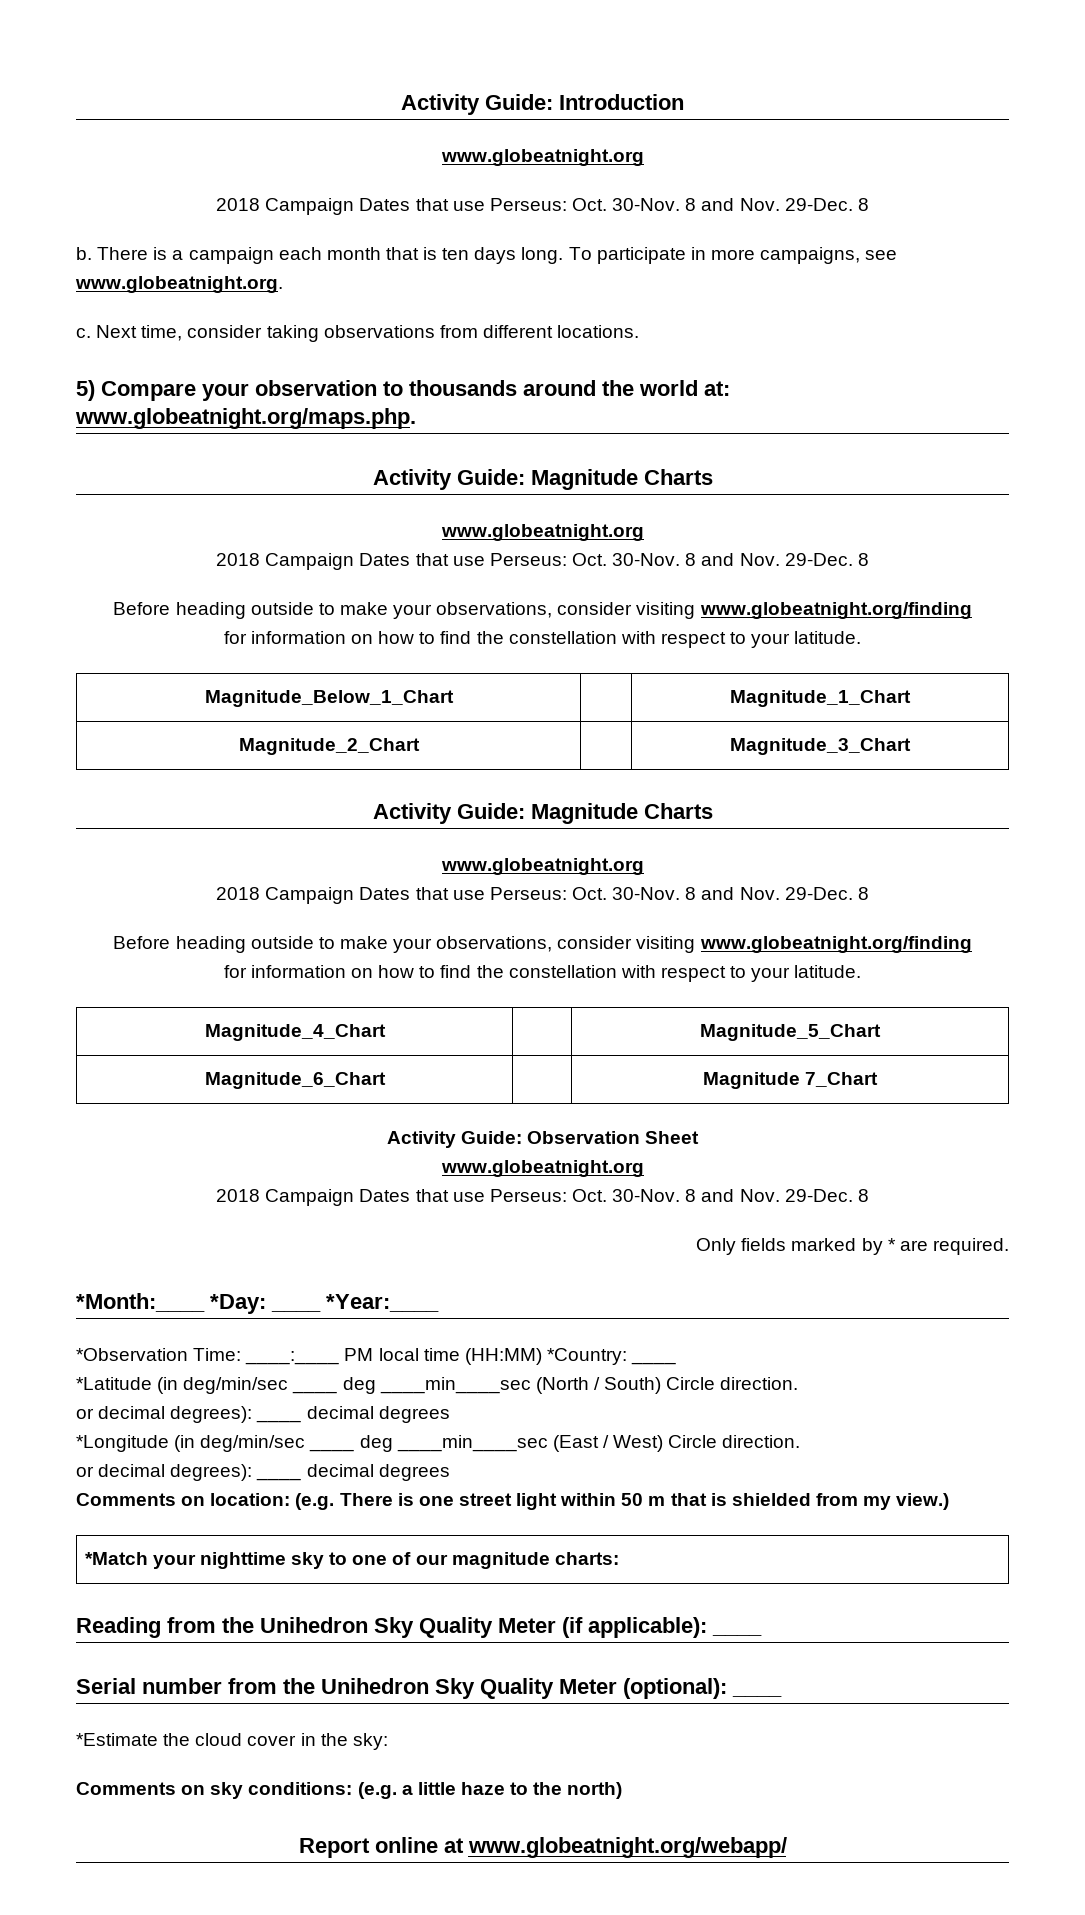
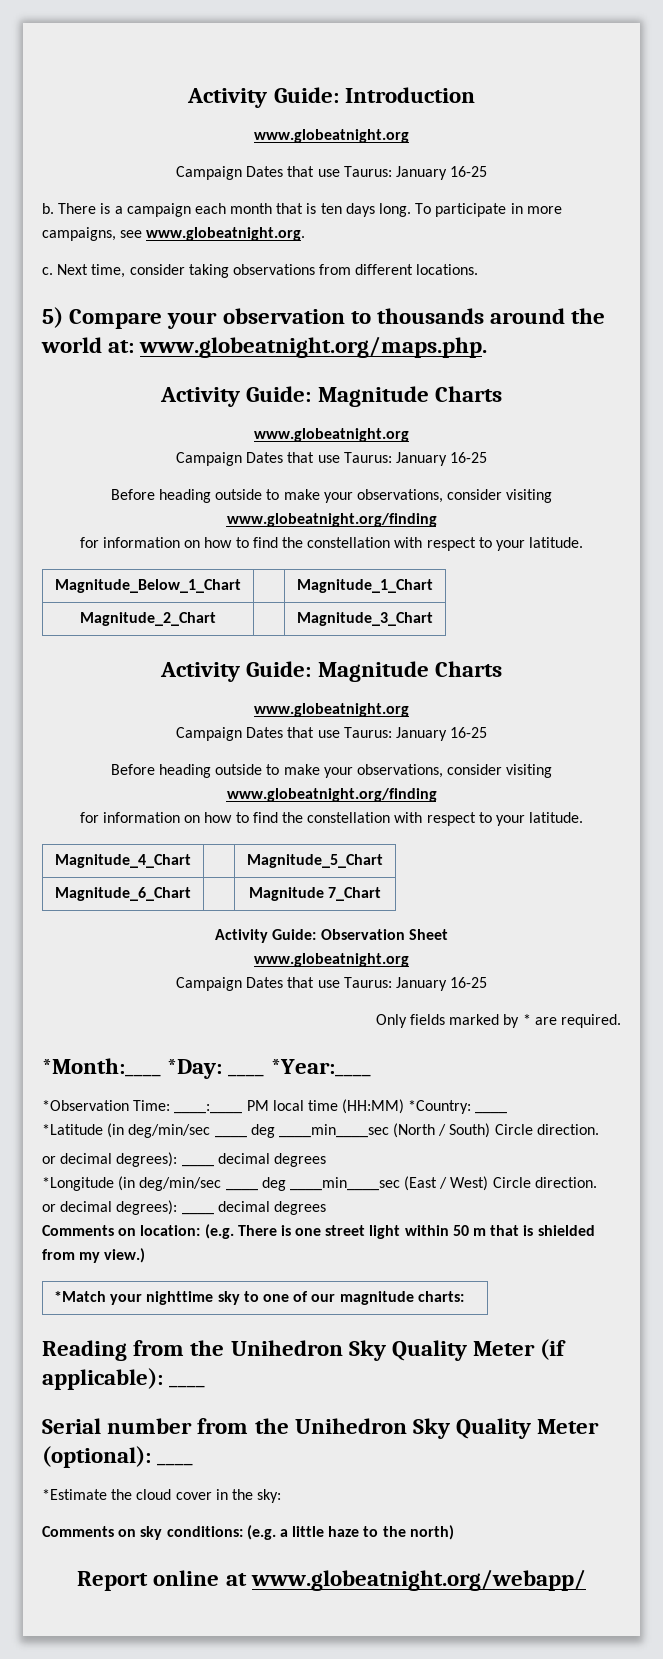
[216,198,869,215] 2018 Campaign Dates that use Perseus: Oct. 30-Nov. 8 and Nov. 29-Dec. 8 -> [175,166,488,180] Campaign Dates that use Taurus: January 16-25
[216,553,869,570] 2018 Campaign Dates that use Perseus: Oct. 30-Nov. 8 and Nov. 29-Dec. 8 -> [175,452,488,466] Campaign Dates that use Taurus: January 16-25
[216,887,869,904] 2018 Campaign Dates that use Perseus: Oct. 30-Nov. 8 and Nov. 29-Dec. 8 -> [175,727,488,741] Campaign Dates that use Taurus: January 16-25
[216,1189,869,1206] 2018 Campaign Dates that use Perseus: Oct. 30-Nov. 8 and Nov. 29-Dec. 8 -> [175,977,488,991] Campaign Dates that use Taurus: January 16-25

